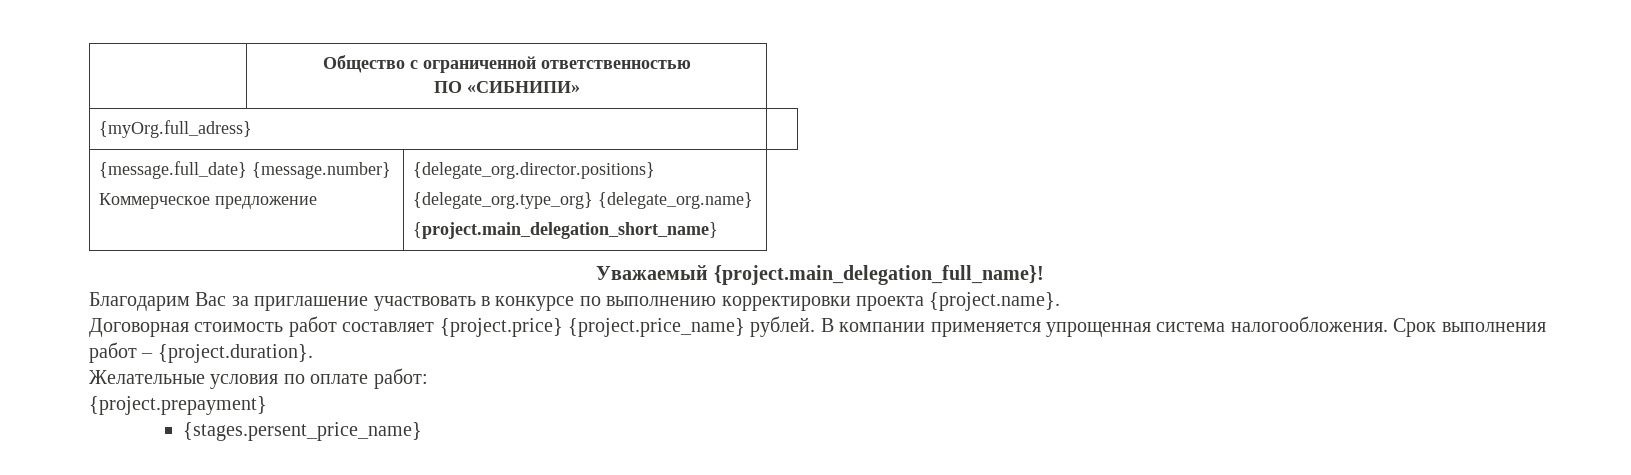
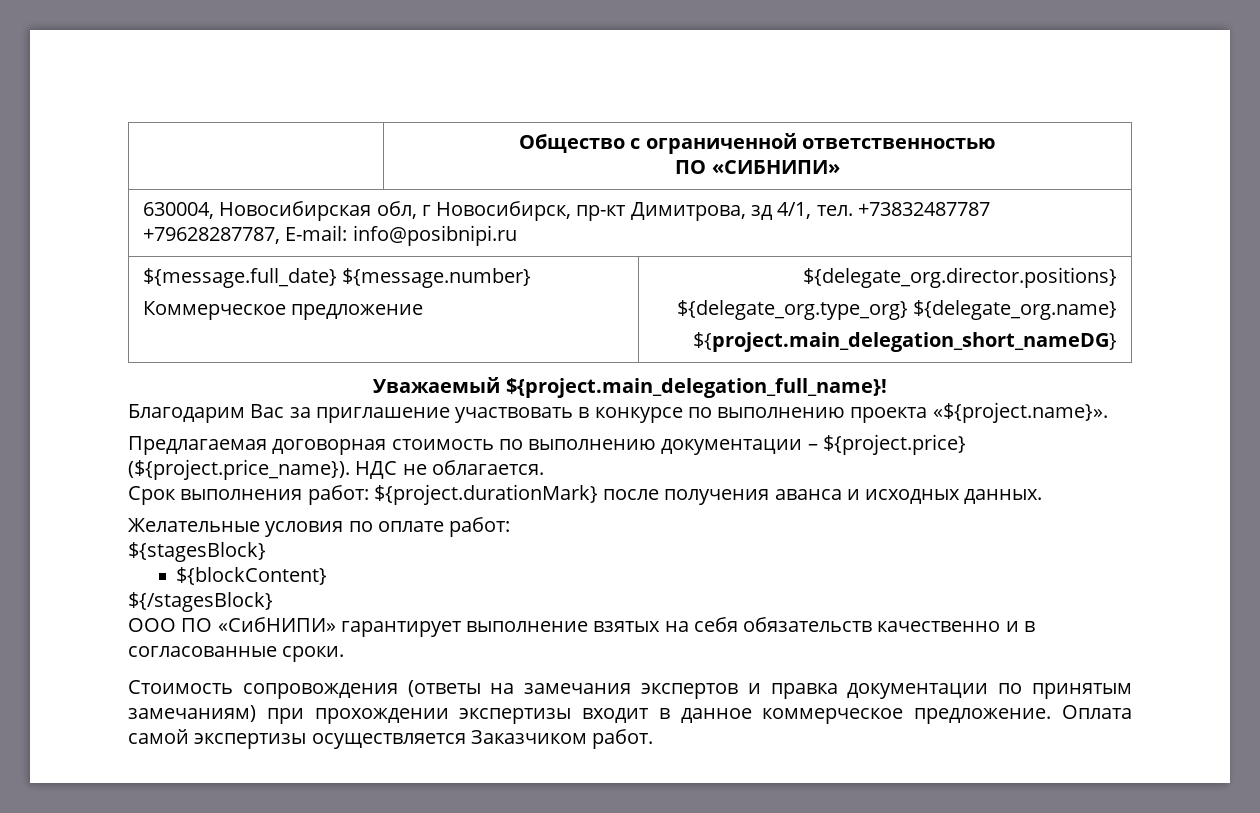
[99,120,253,138] [99,161,392,179] [99,193,318,209] [413,162,656,179] [413,192,754,209] [413,222,719,239] {myOrg.full_adress} | // {message.full_date} {message.number} // Коммерческое предложение | {delegate_org.director.positions} // {delegate_org.type_org} {delegate_org.name} // {project.main_delegation_short_name} -> [143,201,990,221] [143,225,517,246] [143,268,532,288] [143,301,424,320] [802,267,1117,288] [676,300,1117,320] [692,332,1117,352] 630004, Новосибирская обл, г Новосибирск, пр-кт Димитрова, зд 4/1, тел. +73832487787 +79628287787, E-mail: info@posibnipi.ru // ${message.full_date} ${message.number} // Коммерческое предложение | ${delegate_org.director.positions} // ${delegate_org.type_org} ${delegate_org.name} // ${project.main_delegation_short_nameDG}
[713,265,1044,285] {project.main_delegation_full_name}! -> [505,378,887,398] ${project.main_delegation_full_name}!
[721,292,1061,311] [89,316,1546,337] [89,342,313,363] корректировки проекта {project.name}. // Договорная стоимость работ составляет {project.price} {project.price_name} рублей. В компании применяется упрощенная система налогообложения. Срок выполнения работ – {project.duration}. -> [850,402,1108,423] [128,434,966,455] [128,459,544,480] [128,484,1043,505] проекта «${project.name}». // Предлагаемая договорная стоимость по выполнению документации – ${project.price} (${project.price_name}). НДС не облагается. // Срок выполнения работ: ${project.durationMark} после получения аванса и исходных данных.
[89,396,267,415] [183,422,423,441] {project.prepayment} // {stages.persent_price_name} -> [128,542,266,562] [176,567,328,585] [128,592,273,612] [128,617,1035,637] [128,646,345,662] [128,680,1132,699] [128,705,1133,724] [128,729,654,749] ${stagesBlock} // ${blockContent} // ${/stagesBlock} // ООО ПО «СибНИПИ» гарантирует выполнение взятых на себя обязательств качественно и в согласованные сроки. // Стоимость сопровождения (ответы на замечания экспертов и правка документации по принятым замечаниям) при прохождении экспертизы входит в данное коммерческое предложение. Оплата самой экспертизы осуществляется Заказчиком работ.

